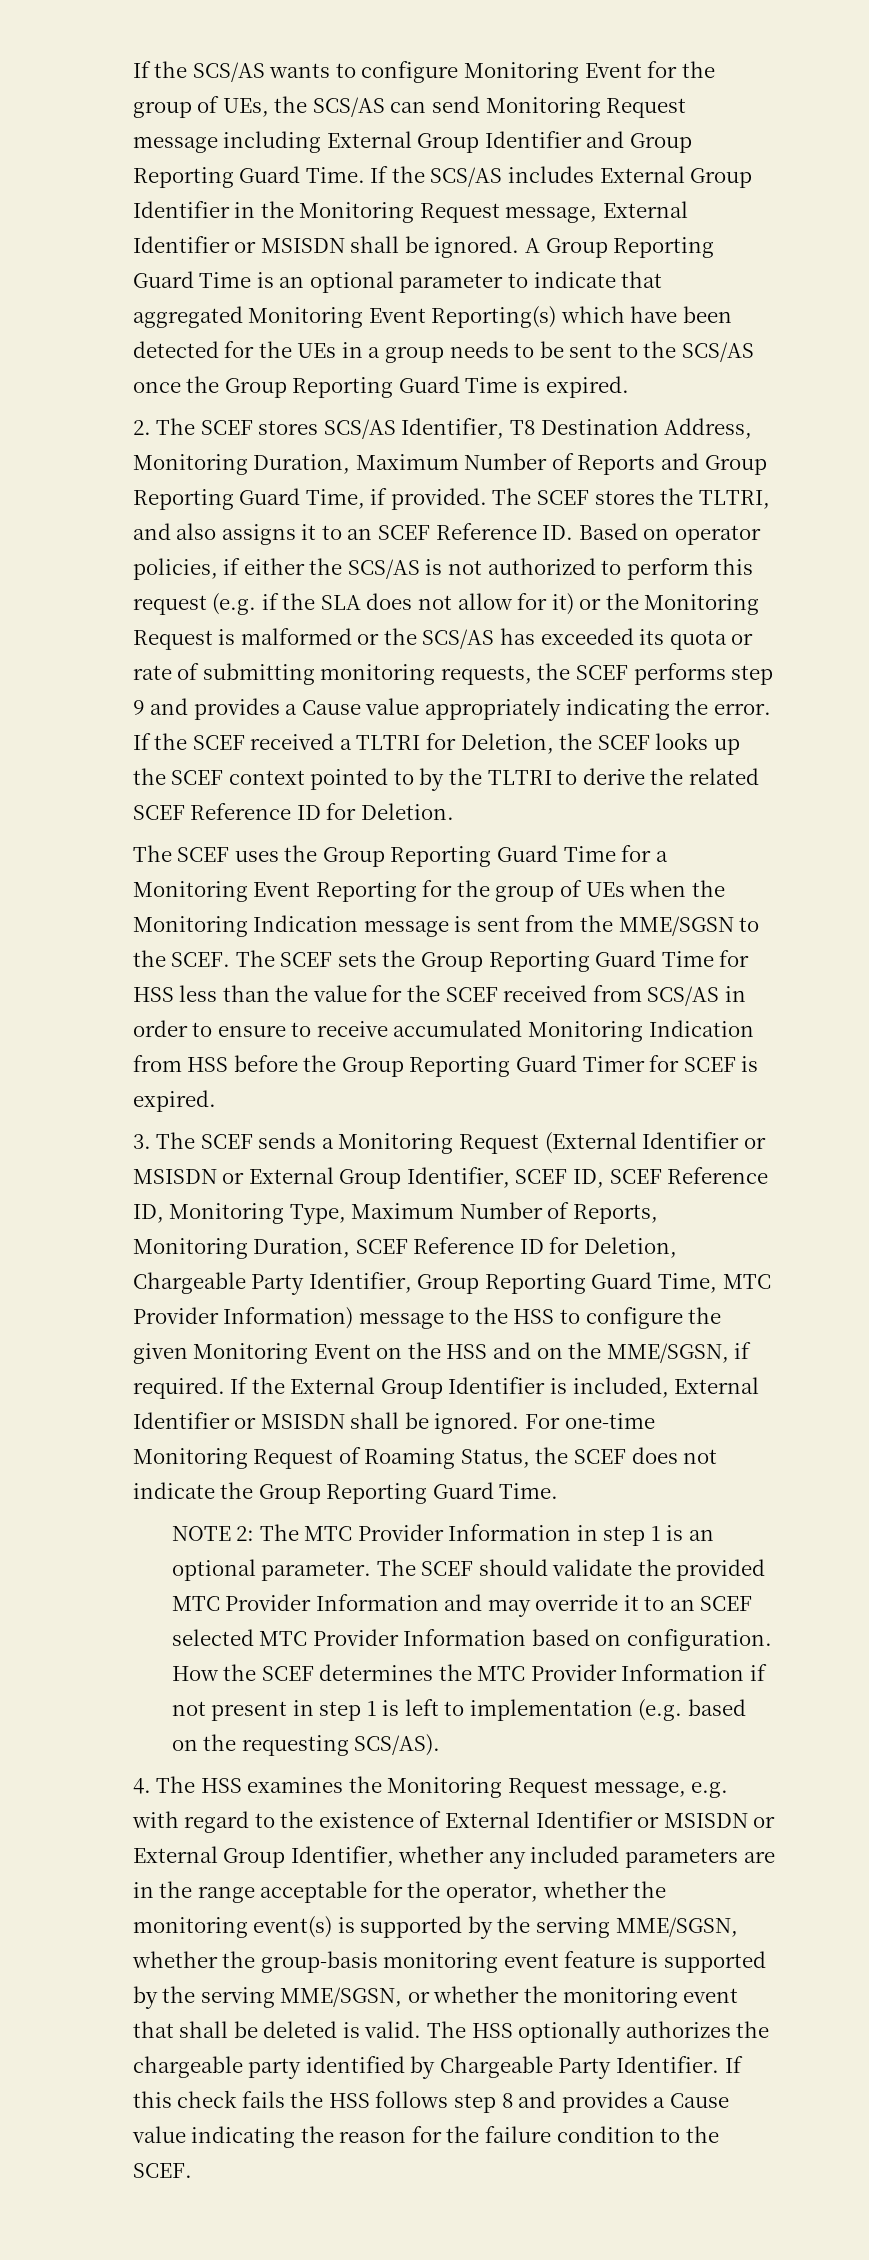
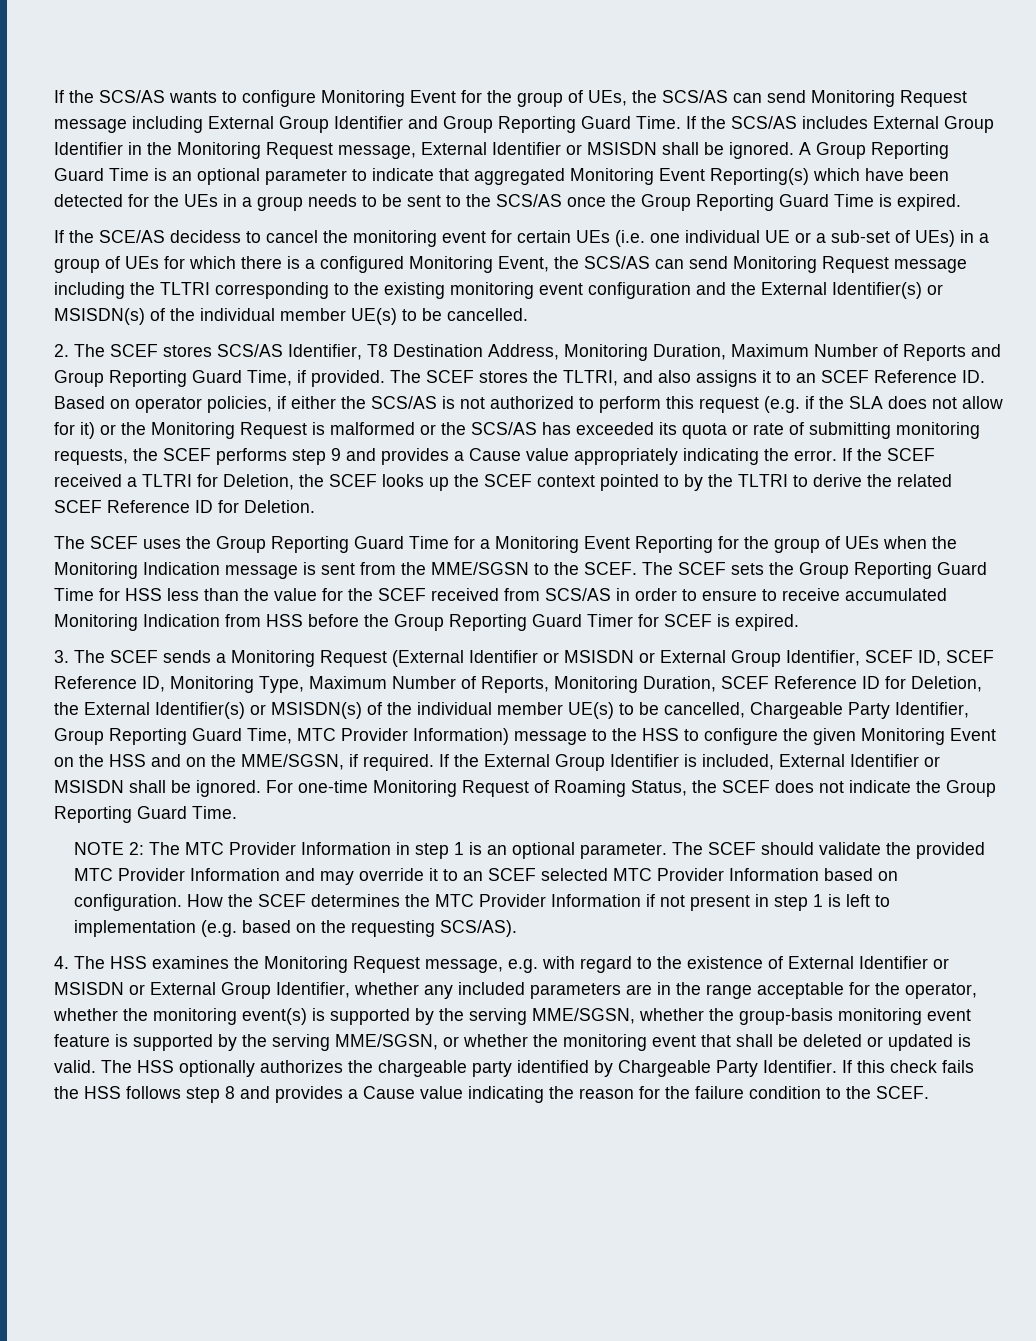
(629, 387) none -> [53,230,989,247] [53,256,967,273] [53,282,943,299] [53,308,528,325] // If the SCE/AS decidess to cancel the monitoring event for certain UEs (i.e. one individual UE or a sub-set of UEs) in a group of UEs for which there is a configured Monitoring Event, the SCS/AS can send Monitoring Request message including the TLTRI corresponding to the existing monitoring event configuration and the External Identifier(s) or MSISDN(s) of the individual member UE(s) to be cancelled.
(677, 1247) none -> [53,702,745,719] the External Identifier(s) or MSISDN(s) of the individual member UE(s) to be cancelled,
(338, 2029) none -> [866,1034,953,1051] or updated

